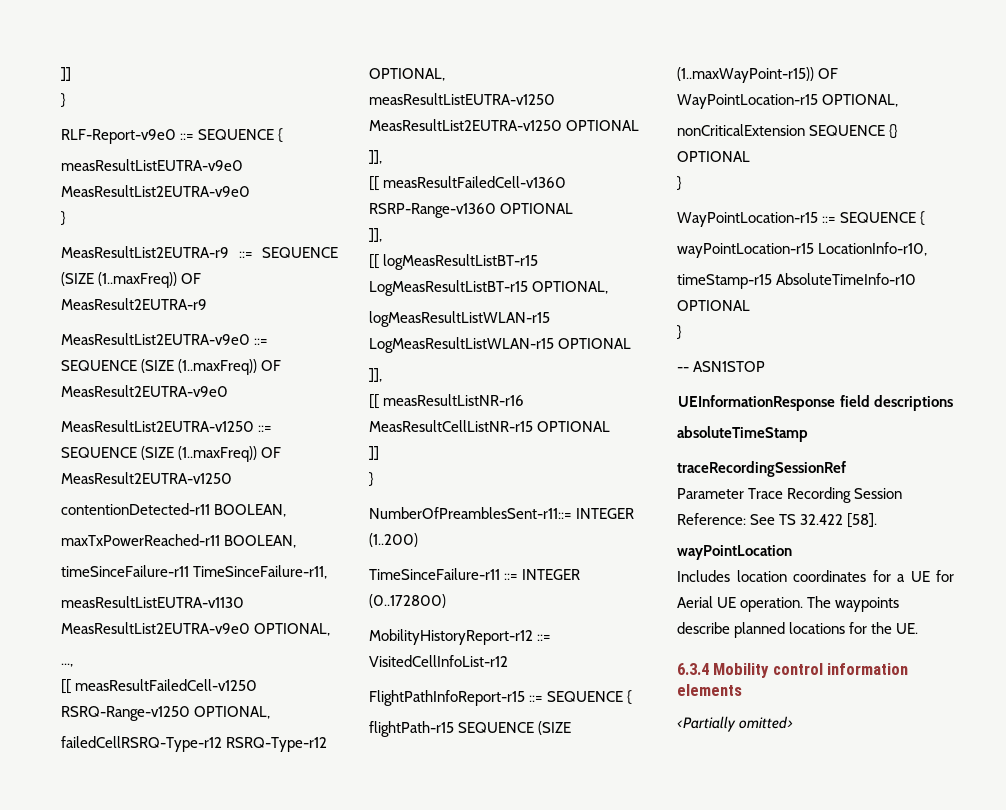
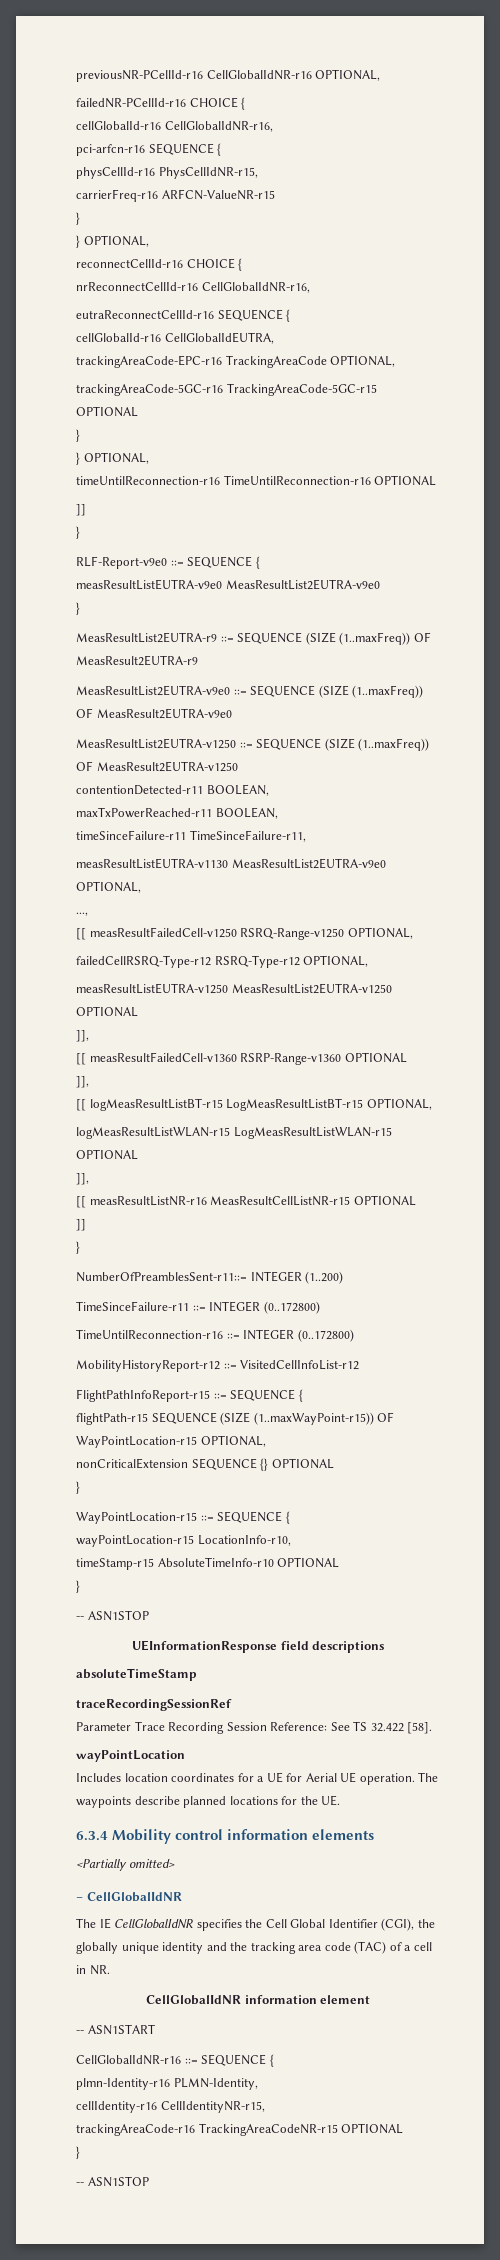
(61, 74) none -> [76,69,381,82] [76,97,246,110] [76,121,273,132] [76,143,222,156] [76,167,258,179] [76,189,275,202] [76,212,80,225] [76,235,149,248] [76,258,243,271] [76,282,310,293] [76,309,291,322] [76,332,274,344] [76,355,396,368] [76,383,377,396] [76,406,138,417] [76,429,80,442] [76,452,149,465] [76,475,437,486] previousNR-PCellId-r16 CellGlobalIdNR-r16 OPTIONAL, // failedNR-PCellId-r16 CHOICE { // cellGlobalId-r16 CellGlobalIdNR-r16, // pci-arfcn-r16 SEQUENCE { // physCellId-r16 PhysCellIdNR-r15, // carrierFreq-r16 ARFCN-ValueNR-r15 // } // } OPTIONAL, // reconnectCellId-r16 CHOICE { // nrReconnectCellId-r16 CellGlobalIdNR-r16, // eutraReconnectCellId-r16 SEQUENCE { // cellGlobalId-r16 CellGlobalIdEUTRA, // trackingAreaCode-EPC-r16 TrackingAreaCode OPTIONAL, // trackingAreaCode-5GC-r16 TrackingAreaCode-5GC-r15 OPTIONAL // } // } OPTIONAL, // timeUntilReconnection-r16 TimeUntilReconnection-r16 OPTIONAL //
(446, 601) none -> [76,1329,354,1342] // TimeUntilReconnection-r16 ::= INTEGER (0..172800)
(794, 722) none -> [76,1892,182,1902] [76,1918,435,1931] [76,1941,432,1954] [76,1965,110,1975] [145,1995,371,2005] [76,2024,155,2035] [76,2054,274,2067] [76,2078,258,2090] [76,2101,265,2113] [76,2123,404,2136] [76,2146,80,2159] [76,2176,149,2187] // – CellGlobalIdNR // The IE CellGlobalIdNR specifies the Cell Global Identifier (CGI), the globally unique identity and the tracking area code (TAC) of a cell in NR. // CellGlobalIdNR information element // -- ASN1START // CellGlobalIdNR-r16 ::= SEQUENCE { // plmn-Identity-r16 PLMN-Identity, // cellIdentity-r16 CellIdentityNR-r15, // trackingAreaCode-r16 TrackingAreaCodeNR-r15 OPTIONAL // } // -- ASN1STOP

